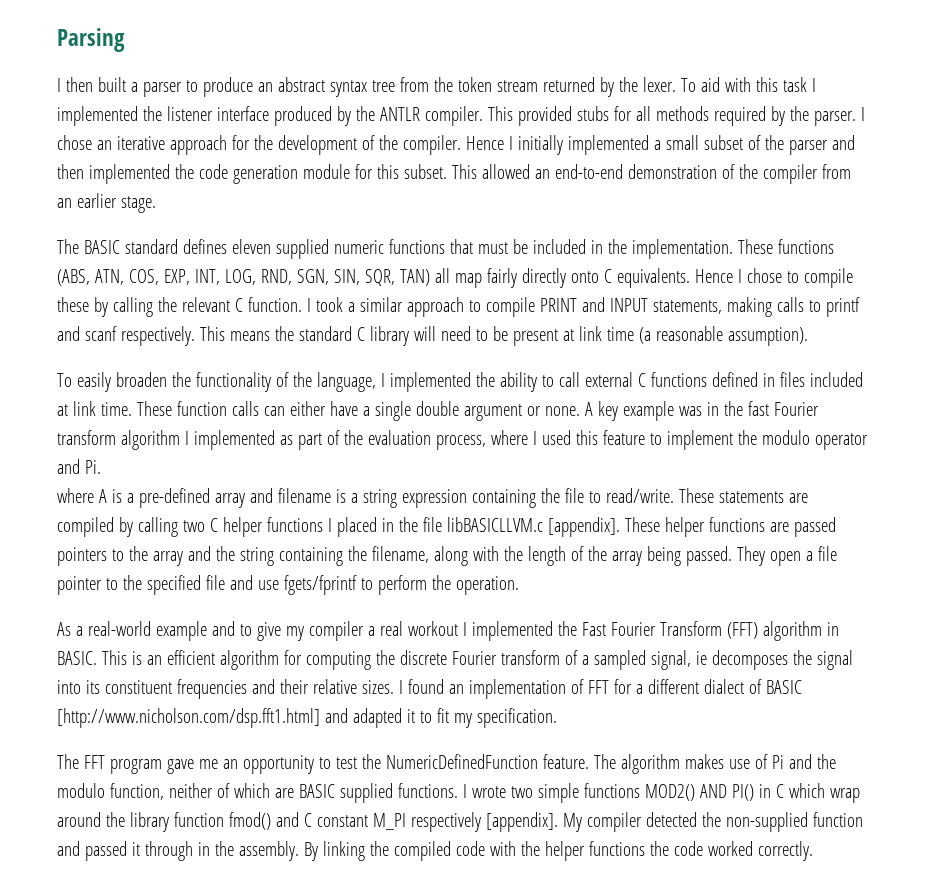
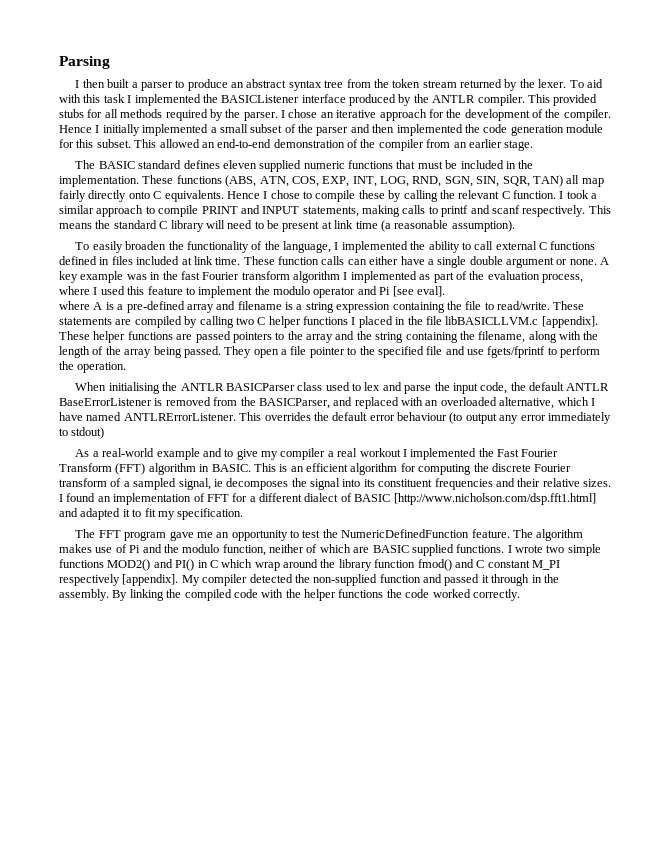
[166,106,213,121] listener -> [221,95,300,103] BASICListener
[84,460,101,474] Pi. -> [379,286,445,297] Pi [see eval].
(519, 585) none -> [75,382,610,394] [59,397,595,409] [59,412,611,424] [59,427,105,439] // When initialising the ANTLR BASICParser class used to lex and parse the input code, the default ANTLR BaseErrorListener is removed from the BASICParser, and replaced with an overloaded alternative, which I have named ANTLRErrorListener. This overrides the default error behaviour (to output any error immediately to stdout)
[699,784,727,798] AND -> [153,559,173,568] and

